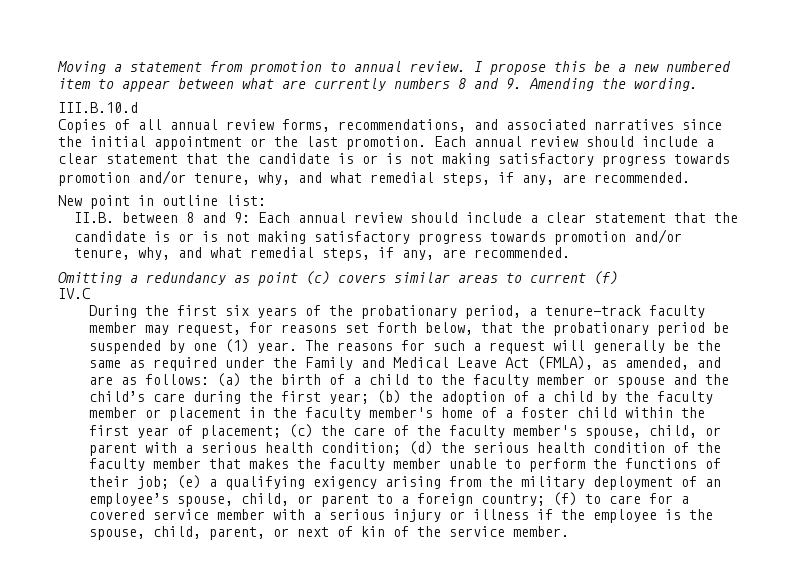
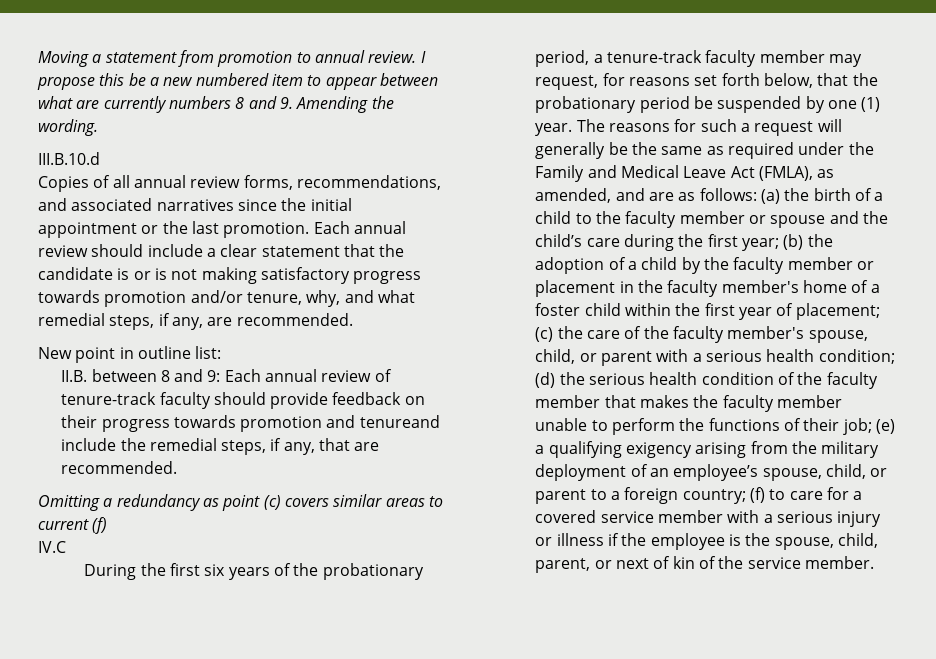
[409,212,738,223] [73,229,682,245] [73,247,434,261] should include a clear statement that the candidate is or is not making satisfactory progress towards promotion and/or tenure, why, and what remedial steps, if any, -> [374,369,392,382] [61,392,425,409] [61,415,440,432] [61,438,351,455] of tenure-track faculty should provide feedback on their progress towards promotion and tenureand include the remedial steps, if any, that

